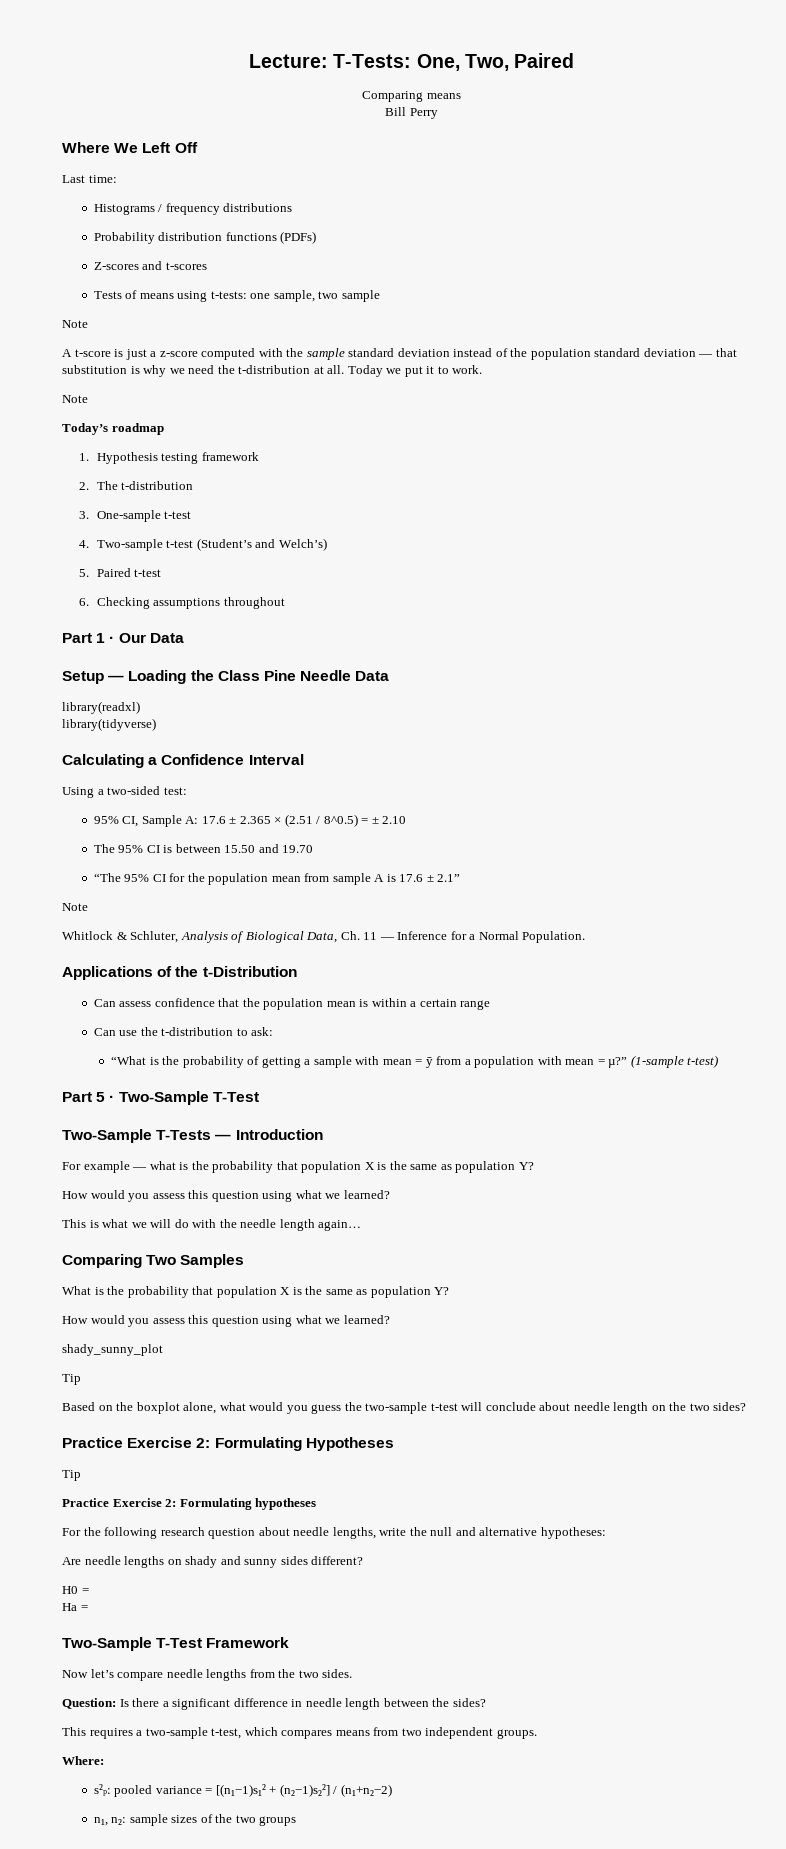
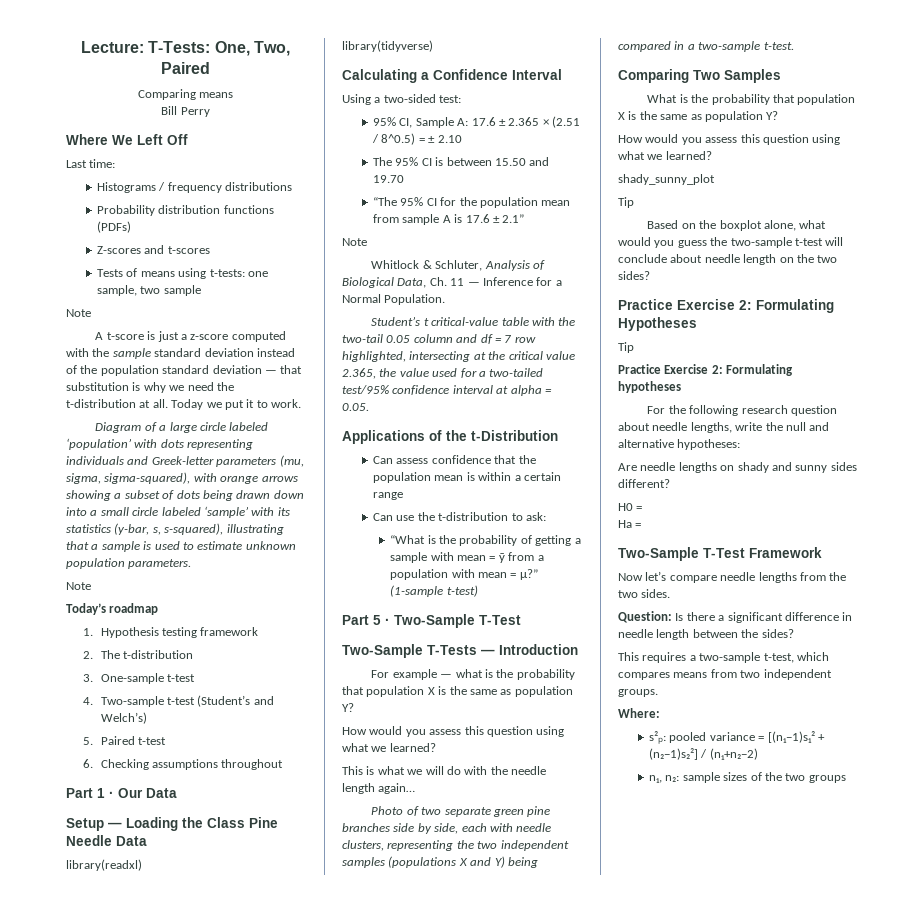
(483, 369) none -> [95,422,269,433] [66,438,254,450] [66,455,304,467] [66,472,298,484] [66,490,304,501] [66,506,290,518] [66,523,284,535] [66,541,296,552] [66,558,192,569] // Diagram of a large circle labeled ‘population’ with dots representing individuals and Greek-letter parameters (mu, sigma, sigma-squared), with orange arrows showing a subset of dots being drawn down into a small circle labeled ‘sample’ with its statistics (y-bar, s, s-squared), illustrating that a sample is used to estimate unknown population parameters.
(586, 937) none -> [371,316,576,326] [342,334,536,344] [342,351,575,362] [342,368,544,379] [342,385,552,396] [342,403,369,411] // Student’s t critical-value table with the two-tail 0.05 column and df = 7 row highlighted, intersecting at the critical value 2.365, the value used for a two-tailed test/95% confidence interval at alpha = 0.05.
(362, 1225) none -> [371,806,551,817] [342,823,552,834] [342,840,569,851] [342,856,538,868] [618,41,794,52] // Photo of two separate green pine branches side by side, each with needle clusters, representing the two independent samples (populations X and Y) being compared in a two-sample t-test.

